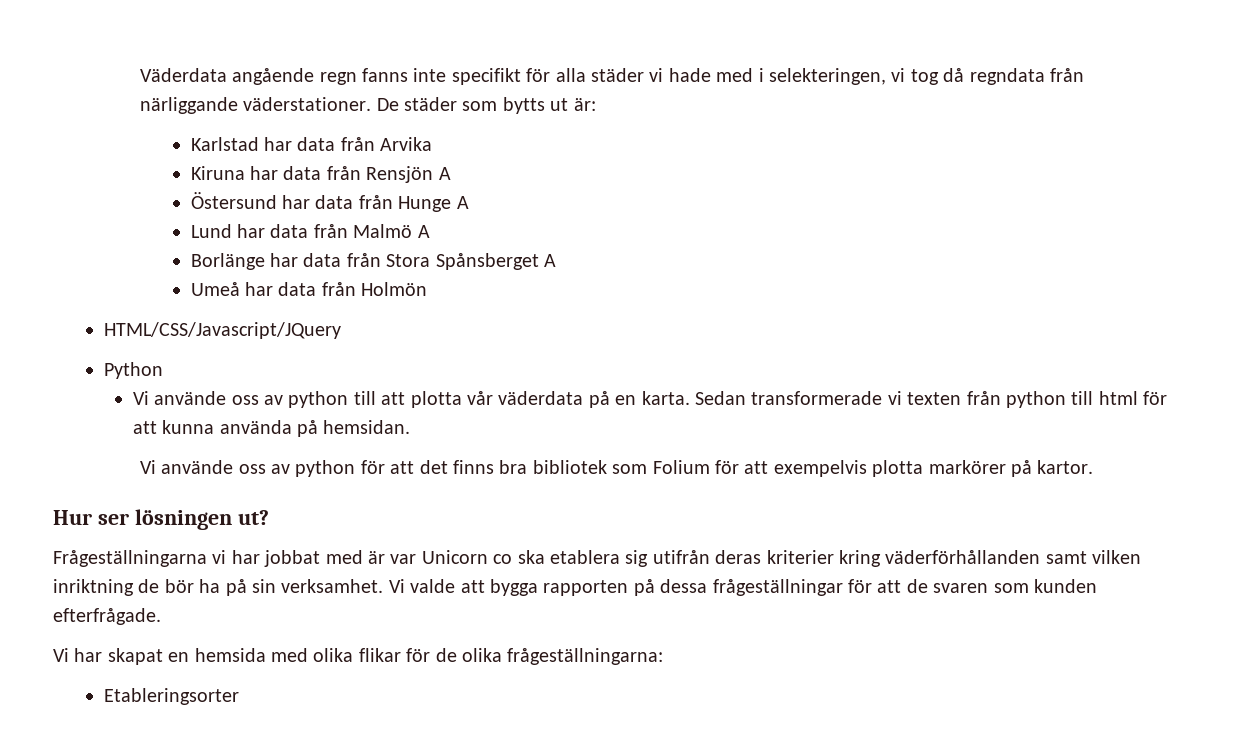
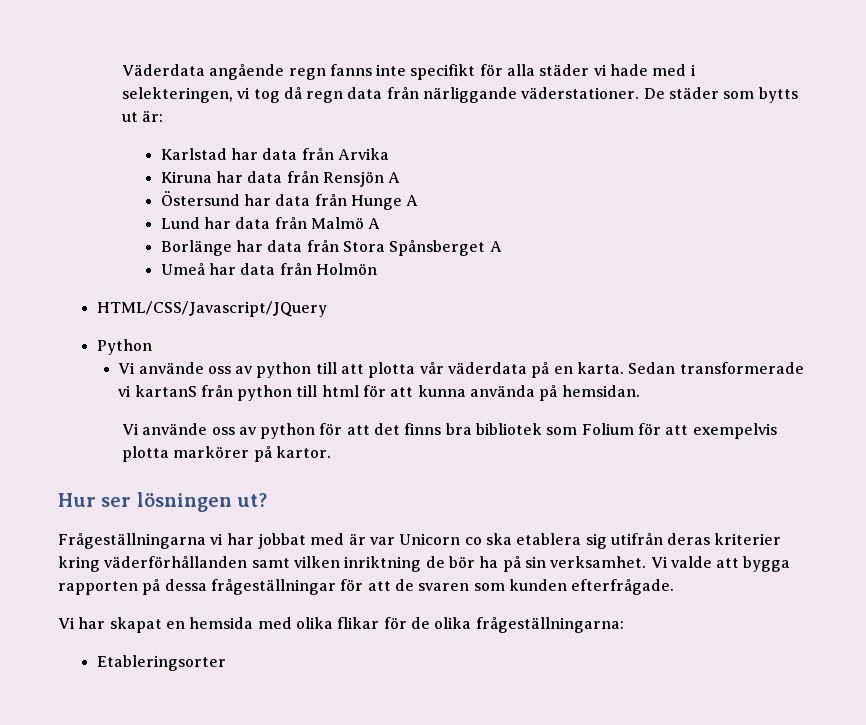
[969,68,1045,85] regndata -> [306,87,383,103] regn data
[907,392,962,405] texten -> [134,385,197,397] kartanS

